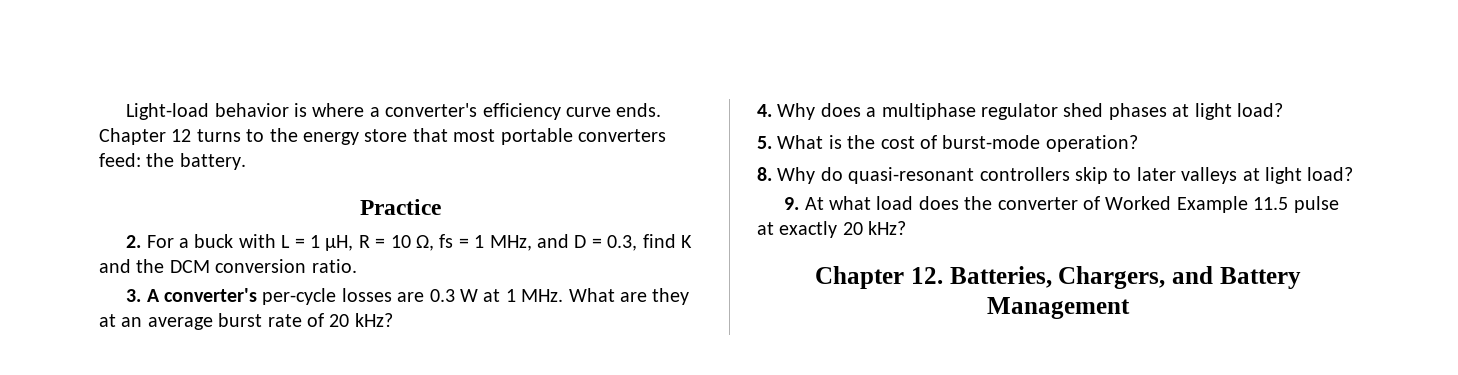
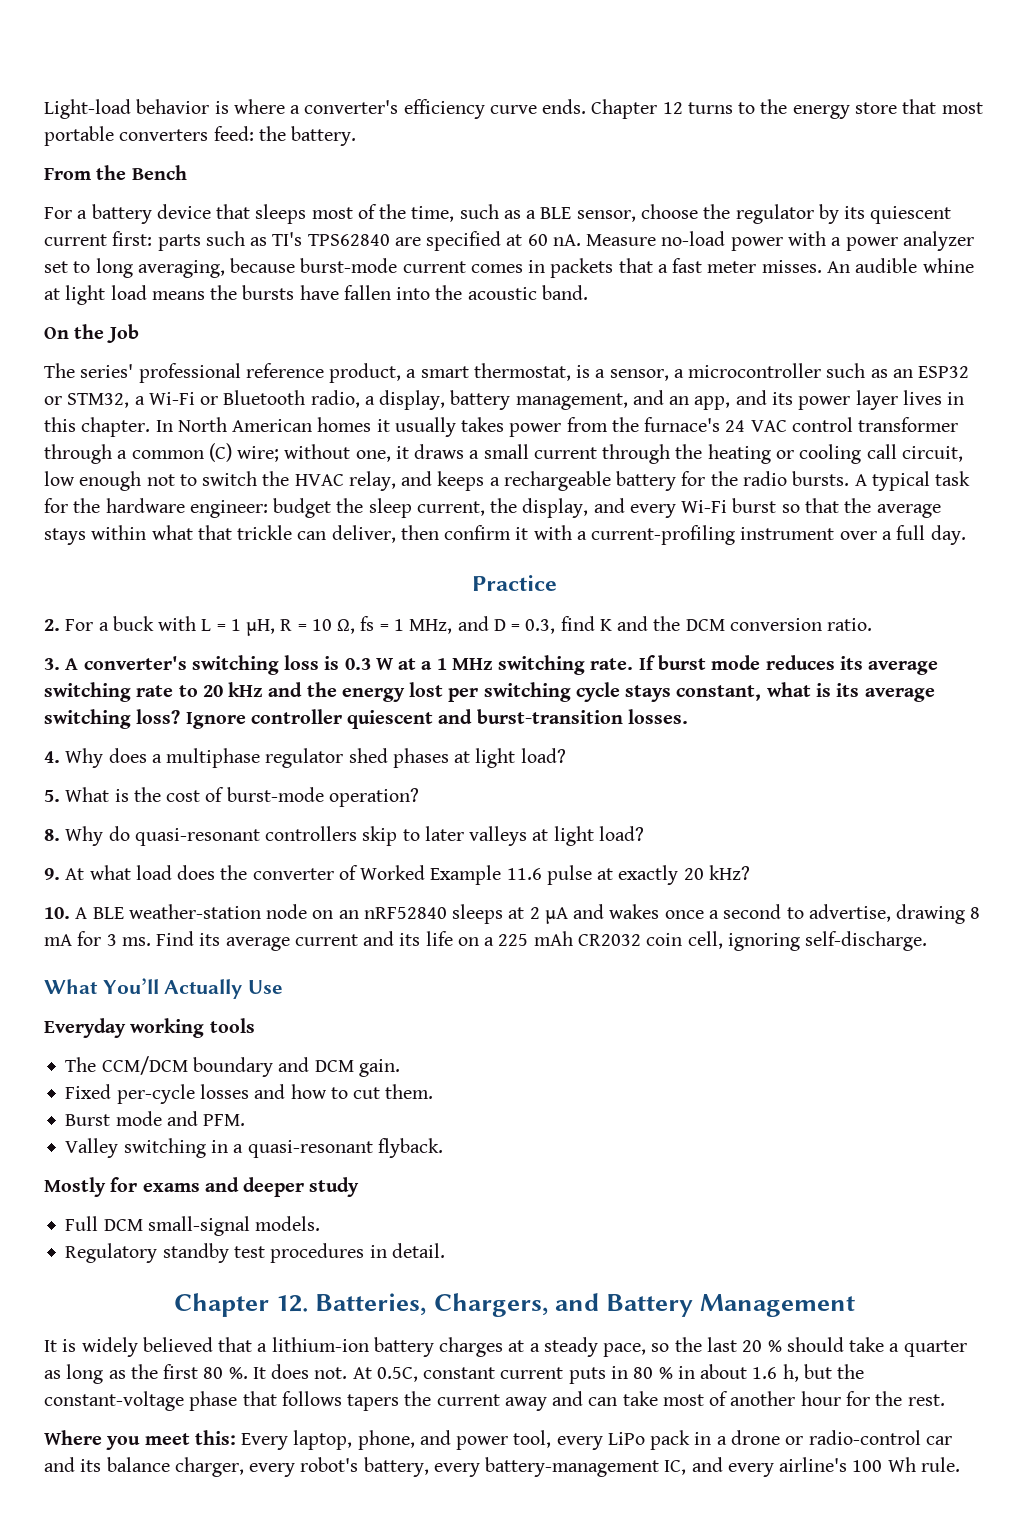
(246, 161) none -> [44,165,187,180] [44,204,952,224] [44,231,974,251] [44,258,974,278] [44,285,588,305] [44,324,139,343] [44,363,970,383] [44,390,965,410] [44,417,959,437] [44,443,963,464] [44,471,971,491] [44,498,941,518] [44,525,966,545] // From the Bench // For a battery device that sleeps most of the time, such as a BLE sensor, choose the regulator by its quiescent current first: parts such as TI's TPS62840 are specified at 60 nA. Measure no-load power with a power analyzer set to long averaging, because burst-mode current comes in packets that a fast meter misses. An audible whine at light load means the bursts have fallen into the acoustic band. // On the Job // The series' professional reference product, a smart thermostat, is a sensor, a microcontroller such as an ESP32 or STM32, a Wi-Fi or Bluetooth radio, a display, battery management, and an app, and its power layer lives in this chapter. In North American homes it usually takes power from the furnace's 24 VAC control transformer through a common (C) wire; without one, it draws a small current through the heating or cooling call circuit, low enough not to switch the HVAC relay, and keeps a rechargeable battery for the radio bursts. A typical task for the hardware engineer: budget the sleep current, the display, and every Wi-Fi burst so that the average stays within what that trickle can deliver, then confirm it with a current-profiling instrument over a full day.
[262,288,690,305] [99,313,393,330] per-cycle losses are 0.3 W at 1 MHz. What are they at an average burst rate of 20 kHz? -> [191,655,939,675] [44,682,935,702] [44,709,688,729] switching loss is 0.3 W at a 1 MHz switching rate. If burst mode reduces its average switching rate to 20 kHz and the energy lost per switching cycle stays constant, what is its average switching loss? Ignore controller quiescent and burst-transition losses.
[1253,197,1289,210] 11.5 -> [506,868,542,880] 11.6
(907, 228) none -> [44,904,981,924] [44,931,928,951] [44,978,284,999] [44,1018,255,1038] [65,1056,400,1077] [65,1084,434,1104] [65,1111,246,1126] [65,1138,443,1158] [44,1177,360,1197] [65,1216,321,1236] [65,1243,445,1263] // 10. A BLE weather-station node on an nRF52840 sleeps at 2 µA and wakes once a second to advertise, drawing 8 mA for 3 ms. Find its average current and its life on a 225 mAh CR2032 coin cell, ignoring self-discharge. // What You’ll Actually Use // Everyday working tools // The CCM/DCM boundary and DCM gain. // Fixed per-cycle losses and how to cut them. // Burst mode and PFM. // Valley switching in a quasi-resonant flyback. // Mostly for exams and deeper study // Full DCM small-signal models. // Regulatory standby test procedures in detail.
(1130, 308) none -> [44,1337,967,1357] [44,1364,865,1384] [44,1391,945,1411] [44,1430,952,1450] [44,1457,960,1477] // It is widely believed that a lithium-ion battery charges at a steady pace, so the last 20 % should take a quarter as long as the first 80 %. It does not. At 0.5C, constant current puts in 80 % in about 1.6 h, but the constant-voltage phase that follows tapers the current away and can take most of another hour for the rest. // Where you meet this: Every laptop, phone, and power tool, every LiPo pack in a drone or radio-control car and its balance charger, every robot's battery, every battery-management IC, and every airline's 100 Wh rule.

